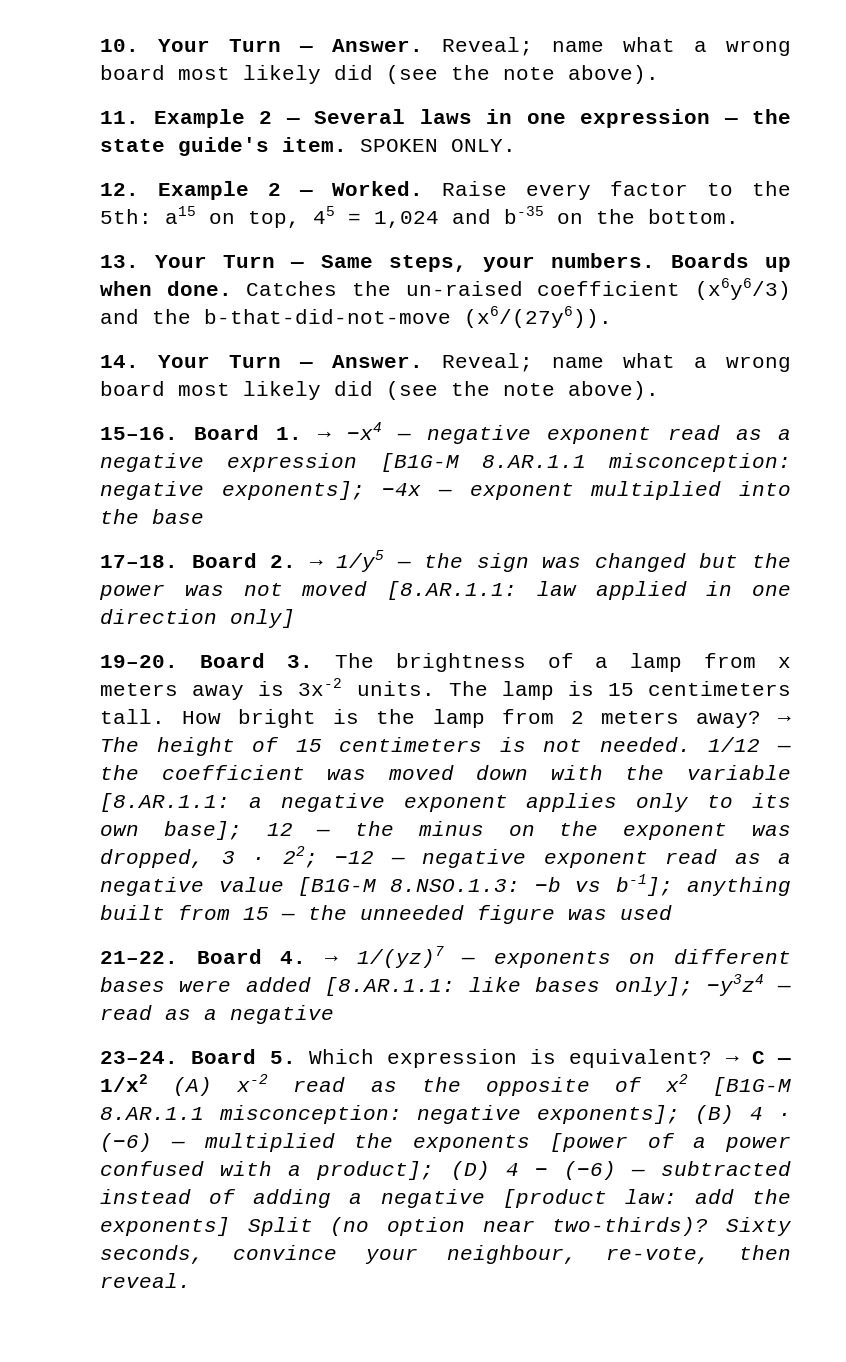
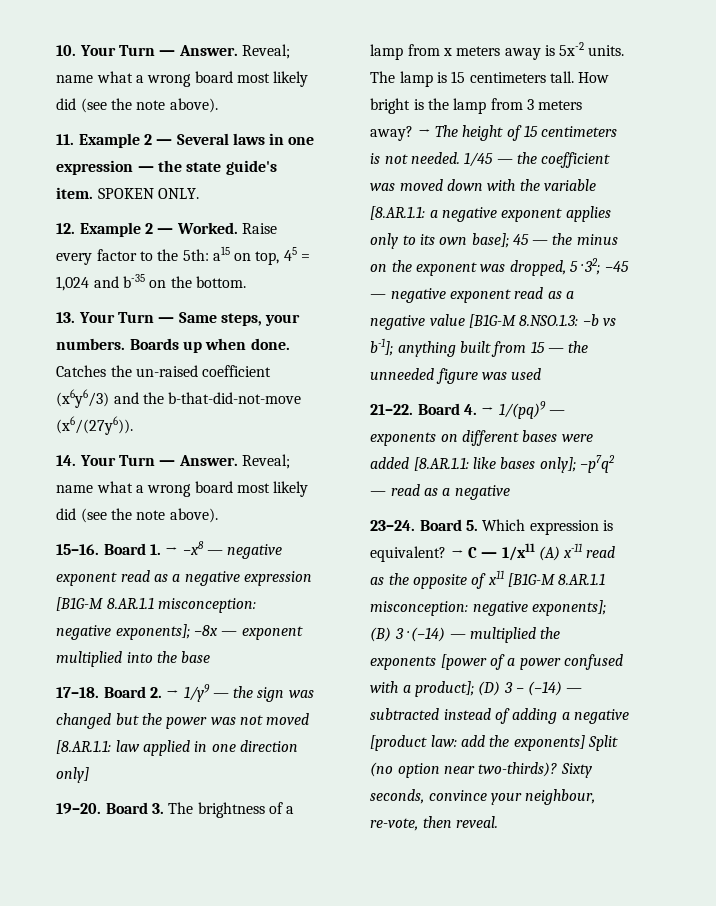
[346,422,382,440] −x4 -> [182,541,204,555] −x8
[382,483,422,496] −4x -> [193,625,218,636] −8x
[336,550,385,572] 1/y5 -> [183,684,210,702] 1/y9
[298,678,343,696] 3x-2 -> [559,42,585,56] 5x-2
[570,711,584,724] 2 -> [526,99,534,110] 3
[708,737,761,752] 1/12 -> [464,152,494,167] 1/45
[266,823,293,836] 12 -> [512,234,529,245] 45
[221,846,375,868] 3 · 22; −12 -> [569,258,629,275] 5 · 32; −45
[356,946,444,968] 1/(yz)7 -> [498,401,546,419] 1/(pq)9
[706,974,764,996] −y3z4 -> [579,455,615,473] −p7q2
[100,1074,269,1096] 1/x2 (A) x-2 -> [501,543,583,561] 1/x11 (A) x-11
[664,1074,688,1092] x2 -> [487,570,504,585] x11
[749,1107,791,1120] [100,1133,153,1152] 4 · (−6) -> [394,627,446,642] 3 · (−14)
[505,1161,616,1180] 4 − (−6) -> [503,681,563,696] 3 − (−14)

